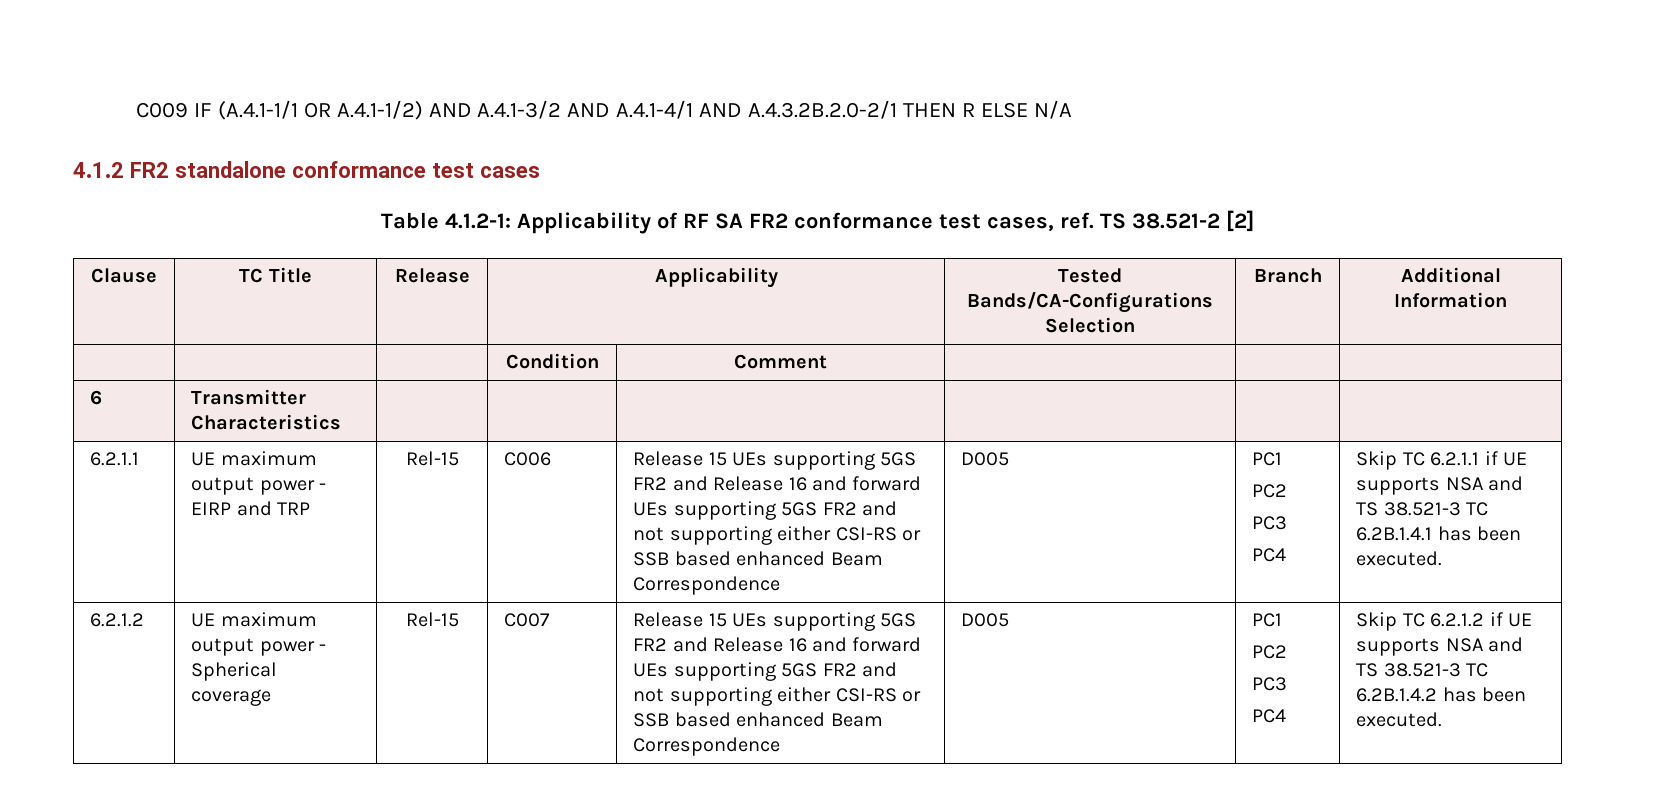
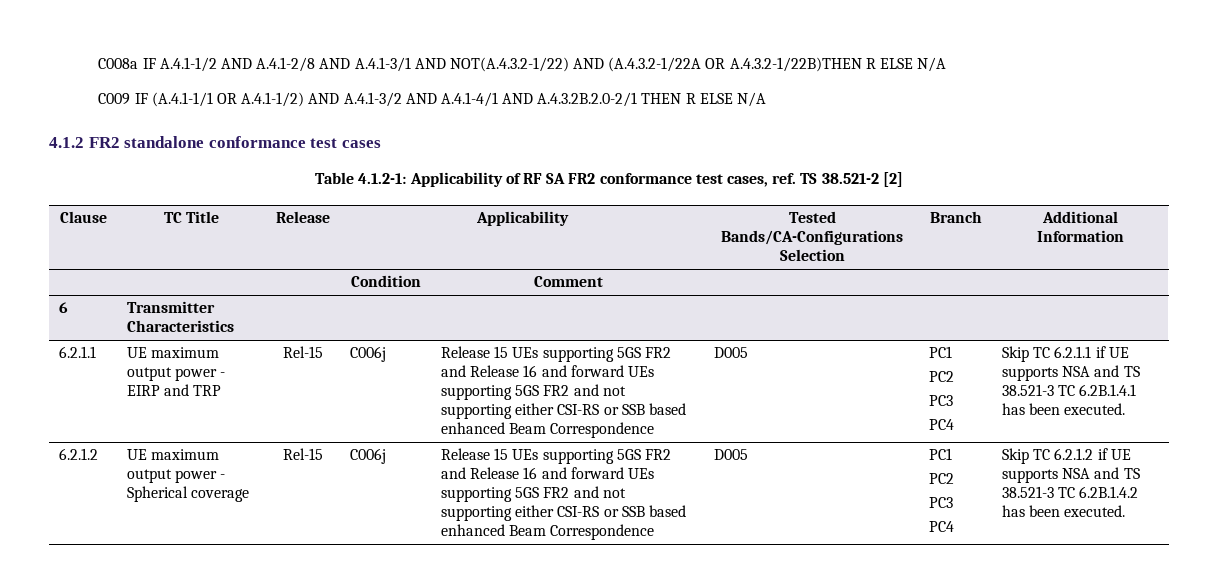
(135, 110) none -> [98,57,947,72] C008a IF A.4.1-1/2 AND A.4.1-2/8 AND A.4.1-3/1 AND NOT(A.4.3.2-1/22) AND (A.4.3.2-1/22A OR A.4.3.2-1/22B)THEN R ELSE N/A //
[504,452,552,466] C006 -> [350,346,387,362] C006j
[504,613,551,627] C007 -> [350,448,387,464] C006j

